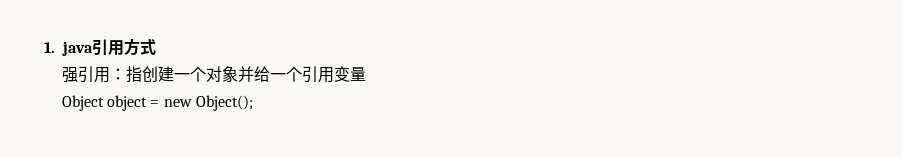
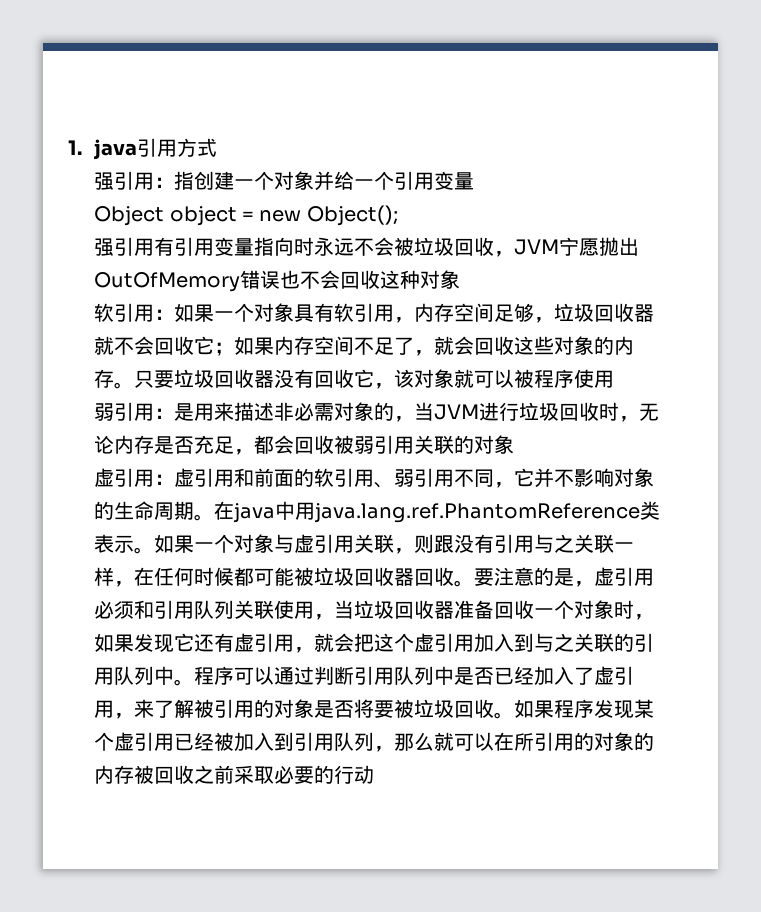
(254, 103) none -> [94,237,640,257] [94,270,461,292] [94,303,655,323] [94,336,635,356] [94,369,615,389] [94,402,660,422] [94,435,515,455] [94,468,655,488] [94,501,661,523] [94,534,635,554] [94,567,655,587] [94,600,655,620] [94,633,655,653] [94,666,635,686] [94,699,655,719] [94,732,655,752] [94,765,375,784] // 强引用有引用变量指向时永远不会被垃圾回收，JVM宁愿抛出OutOfMemory错误也不会回收这种对象 // 软引用：如果一个对象具有软引用，内存空间足够，垃圾回收器就不会回收它；如果内存空间不足了，就会回收这些对象的内存。只要垃圾回收器没有回收它，该对象就可以被程序使用 // 弱引用：是用来描述非必需对象的，当JVM进行垃圾回收时，无论内存是否充足，都会回收被弱引用关联的对象 // 虚引用：虚引用和前面的软引用、弱引用不同，它并不影响对象的生命周期。在java中用java.lang.ref.PhantomReference类表示。如果一个对象与虚引用关联，则跟没有引用与之关联一样，在任何时候都可能被垃圾回收器回收。要注意的是，虚引用必须和引用队列关联使用，当垃圾回收器准备回收一个对象时，如果发现它还有虚引用，就会把这个虚引用加入到与之关联的引用队列中。程序可以通过判断引用队列中是否已经加入了虚引用，来了解被引用的对象是否将要被垃圾回收。如果程序发现某个虚引用已经被加入到引用队列，那么就可以在所引用的对象的内存被回收之前采取必要的行动

